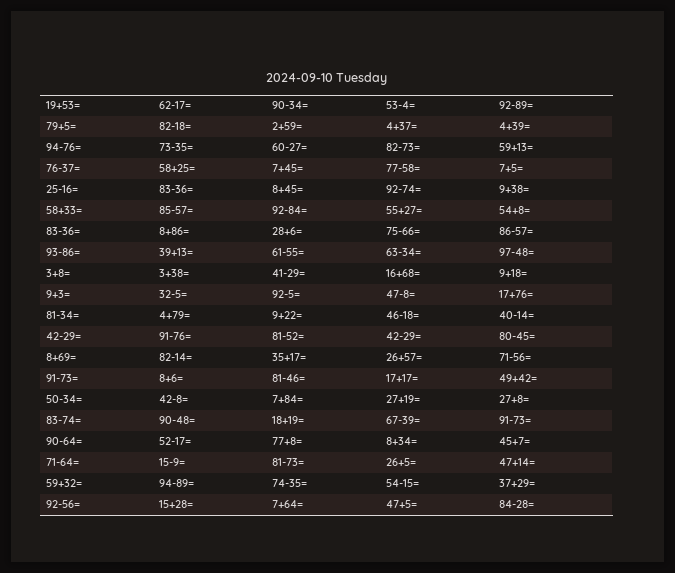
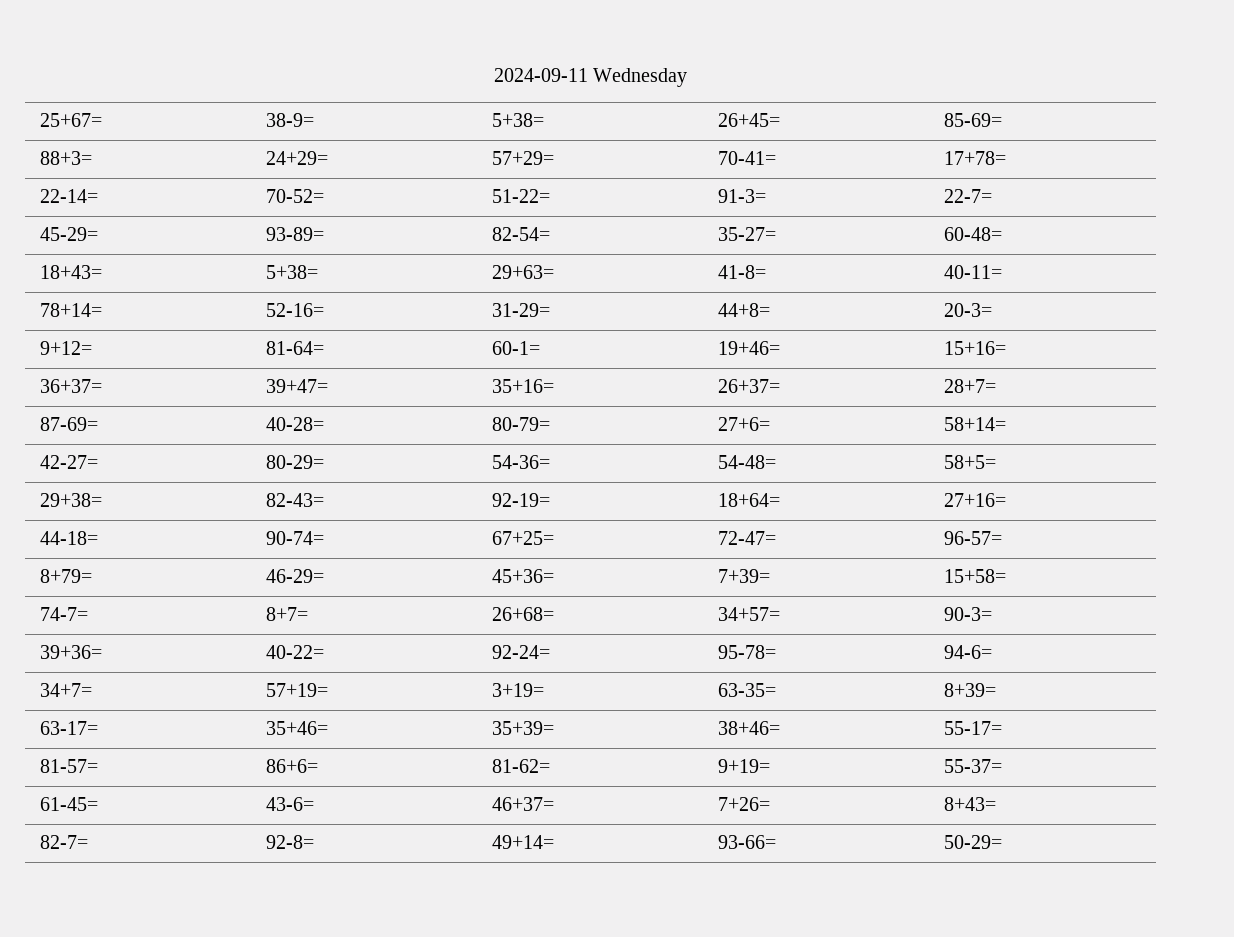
[265,72,388,85] [45,101,80,109] [158,101,191,109] [271,101,308,109] [385,101,415,109] [498,101,533,109] [45,122,76,130] [158,122,191,130] [271,122,302,130] [385,122,417,130] [498,122,530,130] [45,143,81,151] [158,143,193,151] [271,143,307,151] [385,143,420,151] [498,143,533,151] [45,164,80,172] [158,164,195,172] [271,164,303,172] [385,164,420,172] [498,164,523,172] [45,185,78,193] [158,185,193,193] [271,185,303,193] [385,185,421,193] [498,185,529,193] [45,206,82,214] [158,206,193,214] [271,206,307,214] [385,206,422,214] [498,206,530,214] [45,227,80,235] [158,227,189,235] [271,227,302,235] [385,227,420,235] [498,227,533,235] [45,248,80,256] [158,248,193,256] [271,248,304,256] [385,248,421,256] [498,248,534,256] [45,269,70,277] [158,269,189,277] [271,269,305,277] [385,269,420,277] [498,269,527,277] [45,290,70,298] [158,290,187,298] [271,290,300,298] [385,290,415,298] [498,290,533,298] [45,311,79,319] [158,311,190,319] [271,311,302,319] [385,311,419,319] [498,311,534,319] [45,332,81,340] [158,332,191,340] [271,332,304,340] [385,332,421,340] [498,332,535,340] [45,353,76,361] [158,353,192,361] [271,353,306,361] [385,353,422,361] [498,353,531,361] [45,374,78,382] [158,374,183,382] [271,374,305,382] [385,374,418,382] [498,374,537,382] [45,395,82,403] [158,395,188,403] [271,395,303,403] [385,395,420,403] [498,395,529,403] [45,416,81,424] [158,416,195,424] [271,416,304,424] [385,416,420,424] [498,416,531,424] [45,437,82,445] [158,437,191,445] [271,437,302,445] [385,437,417,445] [498,437,530,445] [45,458,79,466] [158,458,185,466] [271,458,304,466] [385,458,416,466] [498,458,535,466] [45,479,82,487] [158,479,194,487] [271,479,307,487] [385,479,419,487] [498,479,535,487] [45,500,80,508] [158,500,193,508] [271,500,303,508] [385,500,417,508] [498,500,534,508] 2024-09-10 Tuesday // 19+53= | 62-17= | 90-34= | 53-4= | 92-89= // 79+5= | 82-18= | 2+59= | 4+37= | 4+39= // 94-76= | 73-35= | 60-27= | 82-73= | 59+13= // 76-37= | 58+25= | 7+45= | 77-58= | 7+5= // 25-16= | 83-36= | 8+45= | 92-74= | 9+38= // 58+33= | 85-57= | 92-84= | 55+27= | 54+8= // 83-36= | 8+86= | 28+6= | 75-66= | 86-57= // 93-86= | 39+13= | 61-55= | 63-34= | 97-48= // 3+8= | 3+38= | 41-29= | 16+68= | 9+18= // 9+3= | 32-5= | 92-5= | 47-8= | 17+76= // 81-34= | 4+79= | 9+22= | 46-18= | 40-14= // 42-29= | 91-76= | 81-52= | 42-29= | 80-45= // 8+69= | 82-14= | 35+17= | 26+57= | 71-56= // 91-73= | 8+6= | 81-46= | 17+17= | 49+42= // 50-34= | 42-8= | 7+84= | 27+19= | 27+8= // 83-74= | 90-48= | 18+19= | 67-39= | 91-73= // 90-64= | 52-17= | 77+8= | 8+34= | 45+7= // 71-64= | 15-9= | 81-73= | 26+5= | 47+14= // 59+32= | 94-89= | 74-35= | 54-15= | 37+29= // 92-56= | 15+28= | 7+64= | 47+5= | 84-28= -> [493,68,688,87] [39,113,102,127] [265,113,314,127] [491,113,544,127] [717,113,780,127] [943,113,1002,127] [39,151,92,165] [265,151,328,165] [491,151,554,165] [717,151,776,165] [943,151,1006,165] [39,189,98,203] [265,189,324,203] [491,189,550,203] [717,189,766,203] [943,189,992,203] [39,227,98,241] [265,227,324,241] [491,227,550,241] [717,227,776,241] [943,227,1002,241] [39,265,102,279] [265,265,318,279] [491,265,554,279] [717,265,766,279] [943,265,1002,279] [39,303,102,317] [265,303,324,317] [491,303,550,317] [717,303,770,317] [943,303,992,317] [39,341,92,355] [265,341,324,355] [491,341,540,355] [717,341,780,355] [943,341,1006,355] [39,379,102,393] [265,379,328,393] [491,379,554,393] [717,379,780,393] [943,379,996,393] [39,417,98,431] [265,417,324,431] [491,417,550,431] [717,417,770,431] [943,417,1006,431] [39,455,98,469] [265,455,324,469] [491,455,550,469] [717,455,776,469] [943,455,996,469] [39,493,102,507] [265,493,324,507] [491,493,550,507] [717,493,780,507] [943,493,1006,507] [39,531,98,545] [265,531,324,545] [491,531,554,545] [717,531,776,545] [943,531,1002,545] [39,569,92,583] [265,569,324,583] [491,569,554,583] [717,569,770,583] [943,569,1006,583] [39,607,88,621] [265,607,308,621] [491,607,554,621] [717,607,780,621] [943,607,992,621] [39,645,102,659] [265,645,324,659] [491,645,550,659] [717,645,776,659] [943,645,992,659] [39,683,92,697] [265,683,328,697] [491,683,544,697] [717,683,776,697] [943,683,996,697] [39,721,98,735] [265,721,328,735] [491,721,554,735] [717,721,780,735] [943,721,1002,735] [39,759,98,773] [265,759,318,773] [491,759,550,773] [717,759,770,773] [943,759,1002,773] [39,797,98,811] [265,797,314,811] [491,797,554,811] [717,797,770,811] [943,797,996,811] [39,835,88,849] [265,835,314,849] [491,835,554,849] [717,835,776,849] [943,835,1002,849] 2024-09-11 Wednesday // 25+67= | 38-9= | 5+38= | 26+45= | 85-69= // 88+3= | 24+29= | 57+29= | 70-41= | 17+78= // 22-14= | 70-52= | 51-22= | 91-3= | 22-7= // 45-29= | 93-89= | 82-54= | 35-27= | 60-48= // 18+43= | 5+38= | 29+63= | 41-8= | 40-11= // 78+14= | 52-16= | 31-29= | 44+8= | 20-3= // 9+12= | 81-64= | 60-1= | 19+46= | 15+16= // 36+37= | 39+47= | 35+16= | 26+37= | 28+7= // 87-69= | 40-28= | 80-79= | 27+6= | 58+14= // 42-27= | 80-29= | 54-36= | 54-48= | 58+5= // 29+38= | 82-43= | 92-19= | 18+64= | 27+16= // 44-18= | 90-74= | 67+25= | 72-47= | 96-57= // 8+79= | 46-29= | 45+36= | 7+39= | 15+58= // 74-7= | 8+7= | 26+68= | 34+57= | 90-3= // 39+36= | 40-22= | 92-24= | 95-78= | 94-6= // 34+7= | 57+19= | 3+19= | 63-35= | 8+39= // 63-17= | 35+46= | 35+39= | 38+46= | 55-17= // 81-57= | 86+6= | 81-62= | 9+19= | 55-37= // 61-45= | 43-6= | 46+37= | 7+26= | 8+43= // 82-7= | 92-8= | 49+14= | 93-66= | 50-29=

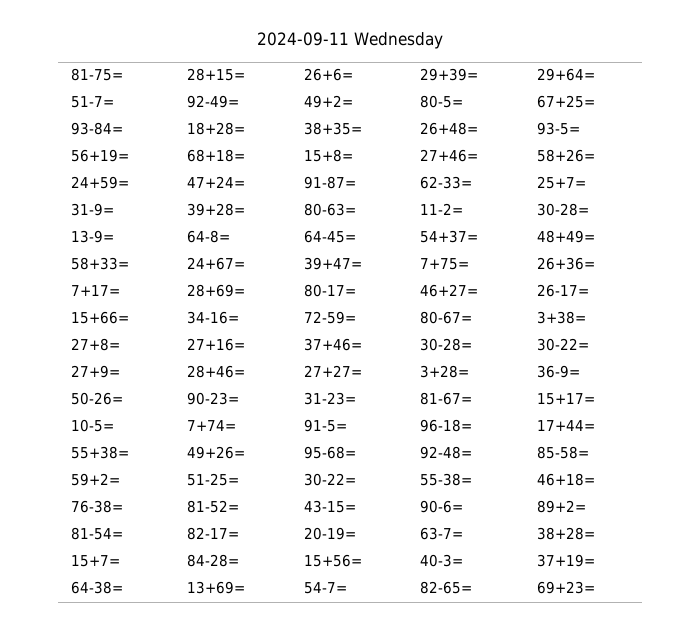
[39,113,102,127] [265,113,314,127] [491,113,544,127] [717,113,780,127] [943,113,1002,127] [39,151,92,165] [265,151,328,165] [491,151,554,165] [717,151,776,165] [943,151,1006,165] [39,189,98,203] [265,189,324,203] [491,189,550,203] [717,189,766,203] [943,189,992,203] [39,227,98,241] [265,227,324,241] [491,227,550,241] [717,227,776,241] [943,227,1002,241] [39,265,102,279] [265,265,318,279] [491,265,554,279] [717,265,766,279] [943,265,1002,279] [39,303,102,317] [265,303,324,317] [491,303,550,317] [717,303,770,317] [943,303,992,317] [39,341,92,355] [265,341,324,355] [491,341,540,355] [717,341,780,355] [943,341,1006,355] [39,379,102,393] [265,379,328,393] [491,379,554,393] [717,379,780,393] [943,379,996,393] [39,417,98,431] [265,417,324,431] [491,417,550,431] [717,417,770,431] [943,417,1006,431] [39,455,98,469] [265,455,324,469] [491,455,550,469] [717,455,776,469] [943,455,996,469] [39,493,102,507] [265,493,324,507] [491,493,550,507] [717,493,780,507] [943,493,1006,507] [39,531,98,545] [265,531,324,545] [491,531,554,545] [717,531,776,545] [943,531,1002,545] [39,569,92,583] [265,569,324,583] [491,569,554,583] [717,569,770,583] [943,569,1006,583] [39,607,88,621] [265,607,308,621] [491,607,554,621] [717,607,780,621] [943,607,992,621] [39,645,102,659] [265,645,324,659] [491,645,550,659] [717,645,776,659] [943,645,992,659] [39,683,92,697] [265,683,328,697] [491,683,544,697] [717,683,776,697] [943,683,996,697] [39,721,98,735] [265,721,328,735] [491,721,554,735] [717,721,780,735] [943,721,1002,735] [39,759,98,773] [265,759,318,773] [491,759,550,773] [717,759,770,773] [943,759,1002,773] [39,797,98,811] [265,797,314,811] [491,797,554,811] [717,797,770,811] [943,797,996,811] [39,835,88,849] [265,835,314,849] [491,835,554,849] [717,835,776,849] [943,835,1002,849] 25+67= | 38-9= | 5+38= | 26+45= | 85-69= // 88+3= | 24+29= | 57+29= | 70-41= | 17+78= // 22-14= | 70-52= | 51-22= | 91-3= | 22-7= // 45-29= | 93-89= | 82-54= | 35-27= | 60-48= // 18+43= | 5+38= | 29+63= | 41-8= | 40-11= // 78+14= | 52-16= | 31-29= | 44+8= | 20-3= // 9+12= | 81-64= | 60-1= | 19+46= | 15+16= // 36+37= | 39+47= | 35+16= | 26+37= | 28+7= // 87-69= | 40-28= | 80-79= | 27+6= | 58+14= // 42-27= | 80-29= | 54-36= | 54-48= | 58+5= // 29+38= | 82-43= | 92-19= | 18+64= | 27+16= // 44-18= | 90-74= | 67+25= | 72-47= | 96-57= // 8+79= | 46-29= | 45+36= | 7+39= | 15+58= // 74-7= | 8+7= | 26+68= | 34+57= | 90-3= // 39+36= | 40-22= | 92-24= | 95-78= | 94-6= // 34+7= | 57+19= | 3+19= | 63-35= | 8+39= // 63-17= | 35+46= | 35+39= | 38+46= | 55-17= // 81-57= | 86+6= | 81-62= | 9+19= | 55-37= // 61-45= | 43-6= | 46+37= | 7+26= | 8+43= // 82-7= | 92-8= | 49+14= | 93-66= | 50-29= -> [70,68,123,81] [186,68,245,81] [303,68,353,81] [419,68,478,81] [536,68,595,81] [70,96,114,108] [186,95,239,108] [303,95,353,108] [419,95,463,108] [536,95,595,108] [70,122,123,135] [186,122,245,135] [303,122,362,135] [419,122,478,135] [536,122,580,135] [70,149,129,162] [186,149,245,162] [303,149,353,162] [419,149,478,162] [536,149,595,162] [70,176,129,189] [186,176,245,188] [303,176,356,189] [419,176,472,189] [536,176,586,189] [70,203,114,216] [186,203,245,216] [303,203,356,216] [419,203,463,215] [536,203,589,216] [70,230,114,243] [186,230,230,243] [303,230,356,243] [419,230,478,243] [536,230,595,243] [70,257,129,270] [186,257,245,270] [303,257,362,270] [419,258,469,270] [536,257,595,270] [70,285,120,296] [186,284,245,297] [303,284,356,297] [419,284,478,297] [536,284,589,297] [70,311,129,324] [186,311,239,324] [303,311,356,324] [419,311,472,324] [536,311,586,324] [70,338,120,351] [186,338,245,351] [303,338,362,351] [419,338,472,351] [536,338,589,351] [70,365,120,378] [186,365,245,378] [303,365,362,377] [419,365,469,378] [536,365,580,378] [70,392,123,405] [186,392,239,405] [303,392,356,405] [419,392,472,405] [536,393,595,405] [70,419,114,432] [186,420,236,431] [303,419,347,432] [419,419,472,432] [536,420,595,431] [70,446,129,459] [186,446,245,459] [303,446,356,459] [419,446,472,459] [536,446,589,459] [70,473,120,486] [186,473,239,486] [303,473,356,486] [419,473,472,486] [536,473,595,486] [70,500,123,513] [186,500,239,513] [303,500,356,513] [419,500,463,513] [536,500,586,513] [70,527,123,540] [186,527,239,540] [303,527,356,540] [419,527,463,540] [536,527,595,540] [70,555,120,567] [186,554,239,567] [303,554,362,567] [419,554,463,567] [536,554,595,567] [70,581,123,594] [186,581,245,594] [303,582,347,594] [419,581,472,594] [536,581,595,594] 81-75= | 28+15= | 26+6= | 29+39= | 29+64= // 51-7= | 92-49= | 49+2= | 80-5= | 67+25= // 93-84= | 18+28= | 38+35= | 26+48= | 93-5= // 56+19= | 68+18= | 15+8= | 27+46= | 58+26= // 24+59= | 47+24= | 91-87= | 62-33= | 25+7= // 31-9= | 39+28= | 80-63= | 11-2= | 30-28= // 13-9= | 64-8= | 64-45= | 54+37= | 48+49= // 58+33= | 24+67= | 39+47= | 7+75= | 26+36= // 7+17= | 28+69= | 80-17= | 46+27= | 26-17= // 15+66= | 34-16= | 72-59= | 80-67= | 3+38= // 27+8= | 27+16= | 37+46= | 30-28= | 30-22= // 27+9= | 28+46= | 27+27= | 3+28= | 36-9= // 50-26= | 90-23= | 31-23= | 81-67= | 15+17= // 10-5= | 7+74= | 91-5= | 96-18= | 17+44= // 55+38= | 49+26= | 95-68= | 92-48= | 85-58= // 59+2= | 51-25= | 30-22= | 55-38= | 46+18= // 76-38= | 81-52= | 43-15= | 90-6= | 89+2= // 81-54= | 82-17= | 20-19= | 63-7= | 38+28= // 15+7= | 84-28= | 15+56= | 40-3= | 37+19= // 64-38= | 13+69= | 54-7= | 82-65= | 69+23=

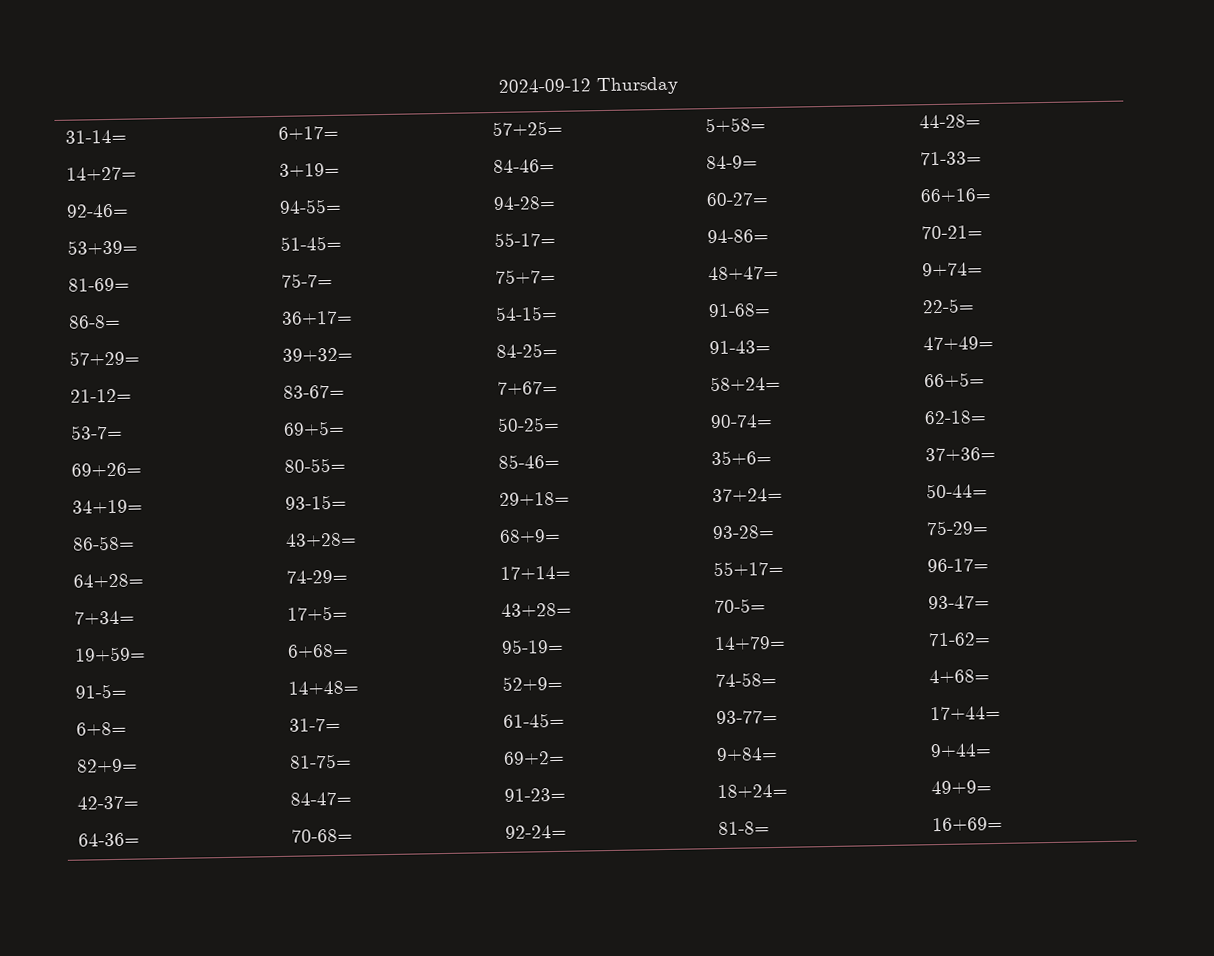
[257,32,444,49] [70,68,123,81] [186,68,245,81] [303,68,353,81] [419,68,478,81] [536,68,595,81] [70,96,114,108] [186,95,239,108] [303,95,353,108] [419,95,463,108] [536,95,595,108] [70,122,123,135] [186,122,245,135] [303,122,362,135] [419,122,478,135] [536,122,580,135] [70,149,129,162] [186,149,245,162] [303,149,353,162] [419,149,478,162] [536,149,595,162] [70,176,129,189] [186,176,245,188] [303,176,356,189] [419,176,472,189] [536,176,586,189] [70,203,114,216] [186,203,245,216] [303,203,356,216] [419,203,463,215] [536,203,589,216] [70,230,114,243] [186,230,230,243] [303,230,356,243] [419,230,478,243] [536,230,595,243] [70,257,129,270] [186,257,245,270] [303,257,362,270] [419,258,469,270] [536,257,595,270] [70,285,120,296] [186,284,245,297] [303,284,356,297] [419,284,478,297] [536,284,589,297] [70,311,129,324] [186,311,239,324] [303,311,356,324] [419,311,472,324] [536,311,586,324] [70,338,120,351] [186,338,245,351] [303,338,362,351] [419,338,472,351] [536,338,589,351] [70,365,120,378] [186,365,245,378] [303,365,362,377] [419,365,469,378] [536,365,580,378] [70,392,123,405] [186,392,239,405] [303,392,356,405] [419,392,472,405] [536,393,595,405] [70,419,114,432] [186,420,236,431] [303,419,347,432] [419,419,472,432] [536,420,595,431] [70,446,129,459] [186,446,245,459] [303,446,356,459] [419,446,472,459] [536,446,589,459] [70,473,120,486] [186,473,239,486] [303,473,356,486] [419,473,472,486] [536,473,595,486] [70,500,123,513] [186,500,239,513] [303,500,356,513] [419,500,463,513] [536,500,586,513] [70,527,123,540] [186,527,239,540] [303,527,356,540] [419,527,463,540] [536,527,595,540] [70,555,120,567] [186,554,239,567] [303,554,362,567] [419,554,463,567] [536,554,595,567] [70,581,123,594] [186,581,245,594] [303,582,347,594] [419,581,472,594] [536,581,595,594] 2024-09-11 Wednesday // 81-75= | 28+15= | 26+6= | 29+39= | 29+64= // 51-7= | 92-49= | 49+2= | 80-5= | 67+25= // 93-84= | 18+28= | 38+35= | 26+48= | 93-5= // 56+19= | 68+18= | 15+8= | 27+46= | 58+26= // 24+59= | 47+24= | 91-87= | 62-33= | 25+7= // 31-9= | 39+28= | 80-63= | 11-2= | 30-28= // 13-9= | 64-8= | 64-45= | 54+37= | 48+49= // 58+33= | 24+67= | 39+47= | 7+75= | 26+36= // 7+17= | 28+69= | 80-17= | 46+27= | 26-17= // 15+66= | 34-16= | 72-59= | 80-67= | 3+38= // 27+8= | 27+16= | 37+46= | 30-28= | 30-22= // 27+9= | 28+46= | 27+27= | 3+28= | 36-9= // 50-26= | 90-23= | 31-23= | 81-67= | 15+17= // 10-5= | 7+74= | 91-5= | 96-18= | 17+44= // 55+38= | 49+26= | 95-68= | 92-48= | 85-58= // 59+2= | 51-25= | 30-22= | 55-38= | 46+18= // 76-38= | 81-52= | 43-15= | 90-6= | 89+2= // 81-54= | 82-17= | 20-19= | 63-7= | 38+28= // 15+7= | 84-28= | 15+56= | 40-3= | 37+19= // 64-38= | 13+69= | 54-7= | 82-65= | 69+23= -> [498,76,679,96] [65,129,128,144] [278,125,340,140] [492,120,564,137] [705,117,767,133] [919,114,982,129] [66,166,138,181] [279,162,341,177] [493,158,556,174] [706,155,759,170] [920,151,983,166] [66,203,130,218] [279,198,343,214] [493,195,557,211] [706,192,770,207] [920,187,993,203] [67,239,139,255] [280,235,343,251] [494,231,557,247] [707,229,770,244] [921,225,984,240] [68,277,131,292] [281,272,334,288] [495,268,557,284] [708,265,780,281] [922,262,984,277] [68,314,122,329] [281,310,354,325] [495,305,559,321] [708,302,772,318] [922,298,976,314] [69,350,141,366] [282,347,354,362] [496,342,559,358] [709,339,772,355] [923,335,995,351] [70,388,133,403] [283,384,346,399] [497,380,559,395] [710,375,782,392] [924,372,986,388] [70,424,124,440] [283,420,346,436] [497,416,561,432] [710,413,774,429] [924,410,988,425] [71,462,143,477] [284,457,347,473] [498,453,561,469] [711,449,773,466] [925,446,997,462] [72,499,144,514] [285,494,348,510] [499,491,571,506] [712,487,784,503] [926,483,989,499] [72,535,136,551] [285,532,358,547] [499,528,562,543] [712,524,776,540] [926,520,990,536] [73,573,145,588] [286,569,349,584] [500,565,572,580] [713,560,785,577] [927,558,990,573] [74,610,136,625] [287,605,349,621] [501,602,573,617] [714,598,767,614] [928,595,991,610] [74,646,147,662] [287,643,350,658] [501,638,565,654] [714,635,787,651] [928,632,992,647] [75,683,128,699] [288,680,360,695] [502,675,564,691] [715,671,778,688] [929,669,991,684] [76,721,128,736] [289,717,342,732] [503,712,566,728] [716,709,779,725] [930,705,1002,721] [77,758,139,773] [289,753,353,769] [503,750,566,765] [716,746,779,762] [930,743,993,758] [77,795,140,810] [290,791,353,806] [504,787,567,802] [717,783,789,799] [931,780,993,795] [78,832,141,847] [291,828,354,843] [505,824,568,839] [718,821,771,836] [932,816,1004,832] 2024-09-12 Thursday // 31-14= | 6+17= | 57+25= | 5+58= | 44-28= // 14+27= | 3+19= | 84-46= | 84-9= | 71-33= // 92-46= | 94-55= | 94-28= | 60-27= | 66+16= // 53+39= | 51-45= | 55-17= | 94-86= | 70-21= // 81-69= | 75-7= | 75+7= | 48+47= | 9+74= // 86-8= | 36+17= | 54-15= | 91-68= | 22-5= // 57+29= | 39+32= | 84-25= | 91-43= | 47+49= // 21-12= | 83-67= | 7+67= | 58+24= | 66+5= // 53-7= | 69+5= | 50-25= | 90-74= | 62-18= // 69+26= | 80-55= | 85-46= | 35+6= | 37+36= // 34+19= | 93-15= | 29+18= | 37+24= | 50-44= // 86-58= | 43+28= | 68+9= | 93-28= | 75-29= // 64+28= | 74-29= | 17+14= | 55+17= | 96-17= // 7+34= | 17+5= | 43+28= | 70-5= | 93-47= // 19+59= | 6+68= | 95-19= | 14+79= | 71-62= // 91-5= | 14+48= | 52+9= | 74-58= | 4+68= // 6+8= | 31-7= | 61-45= | 93-77= | 17+44= // 82+9= | 81-75= | 69+2= | 9+84= | 9+44= // 42-37= | 84-47= | 91-23= | 18+24= | 49+9= // 64-36= | 70-68= | 92-24= | 81-8= | 16+69=

